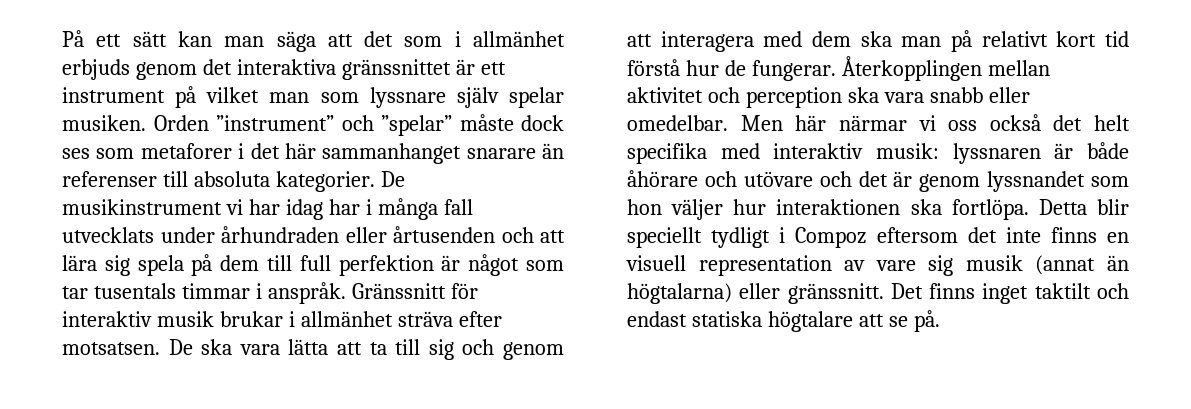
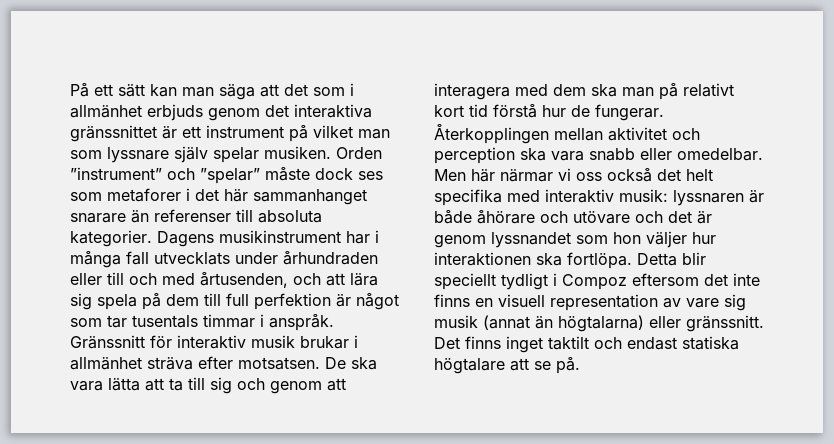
[380,171,405,187] [62,199,323,220] De musikinstrument vi har idag -> [157,230,341,247] Dagens musikinstrument
[393,226,495,243] årtusenden -> [107,272,288,288] till och med årtusenden,

